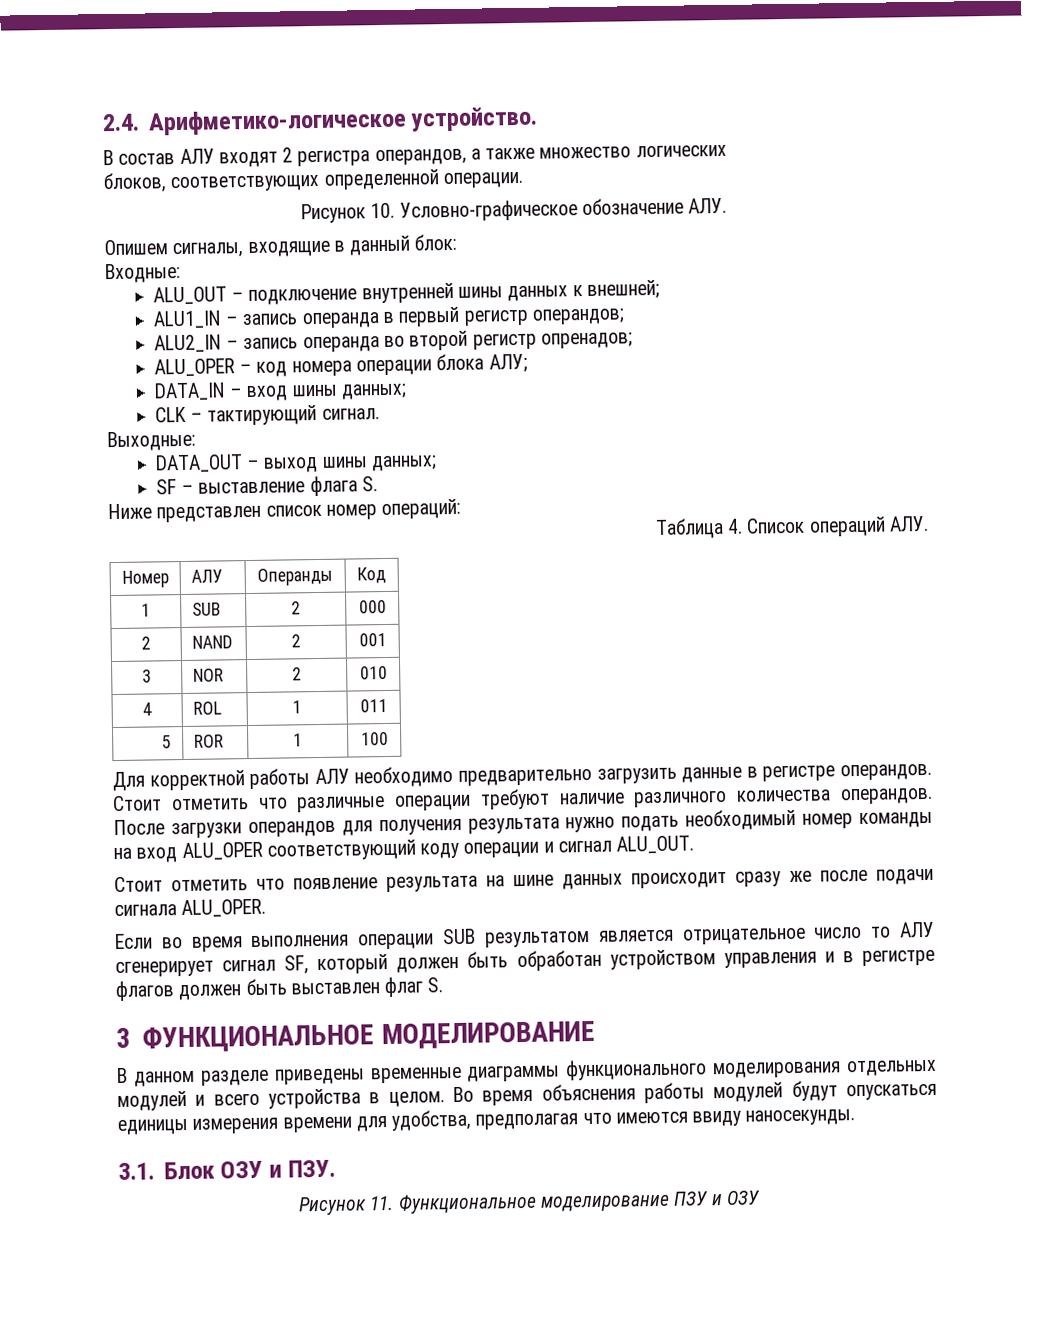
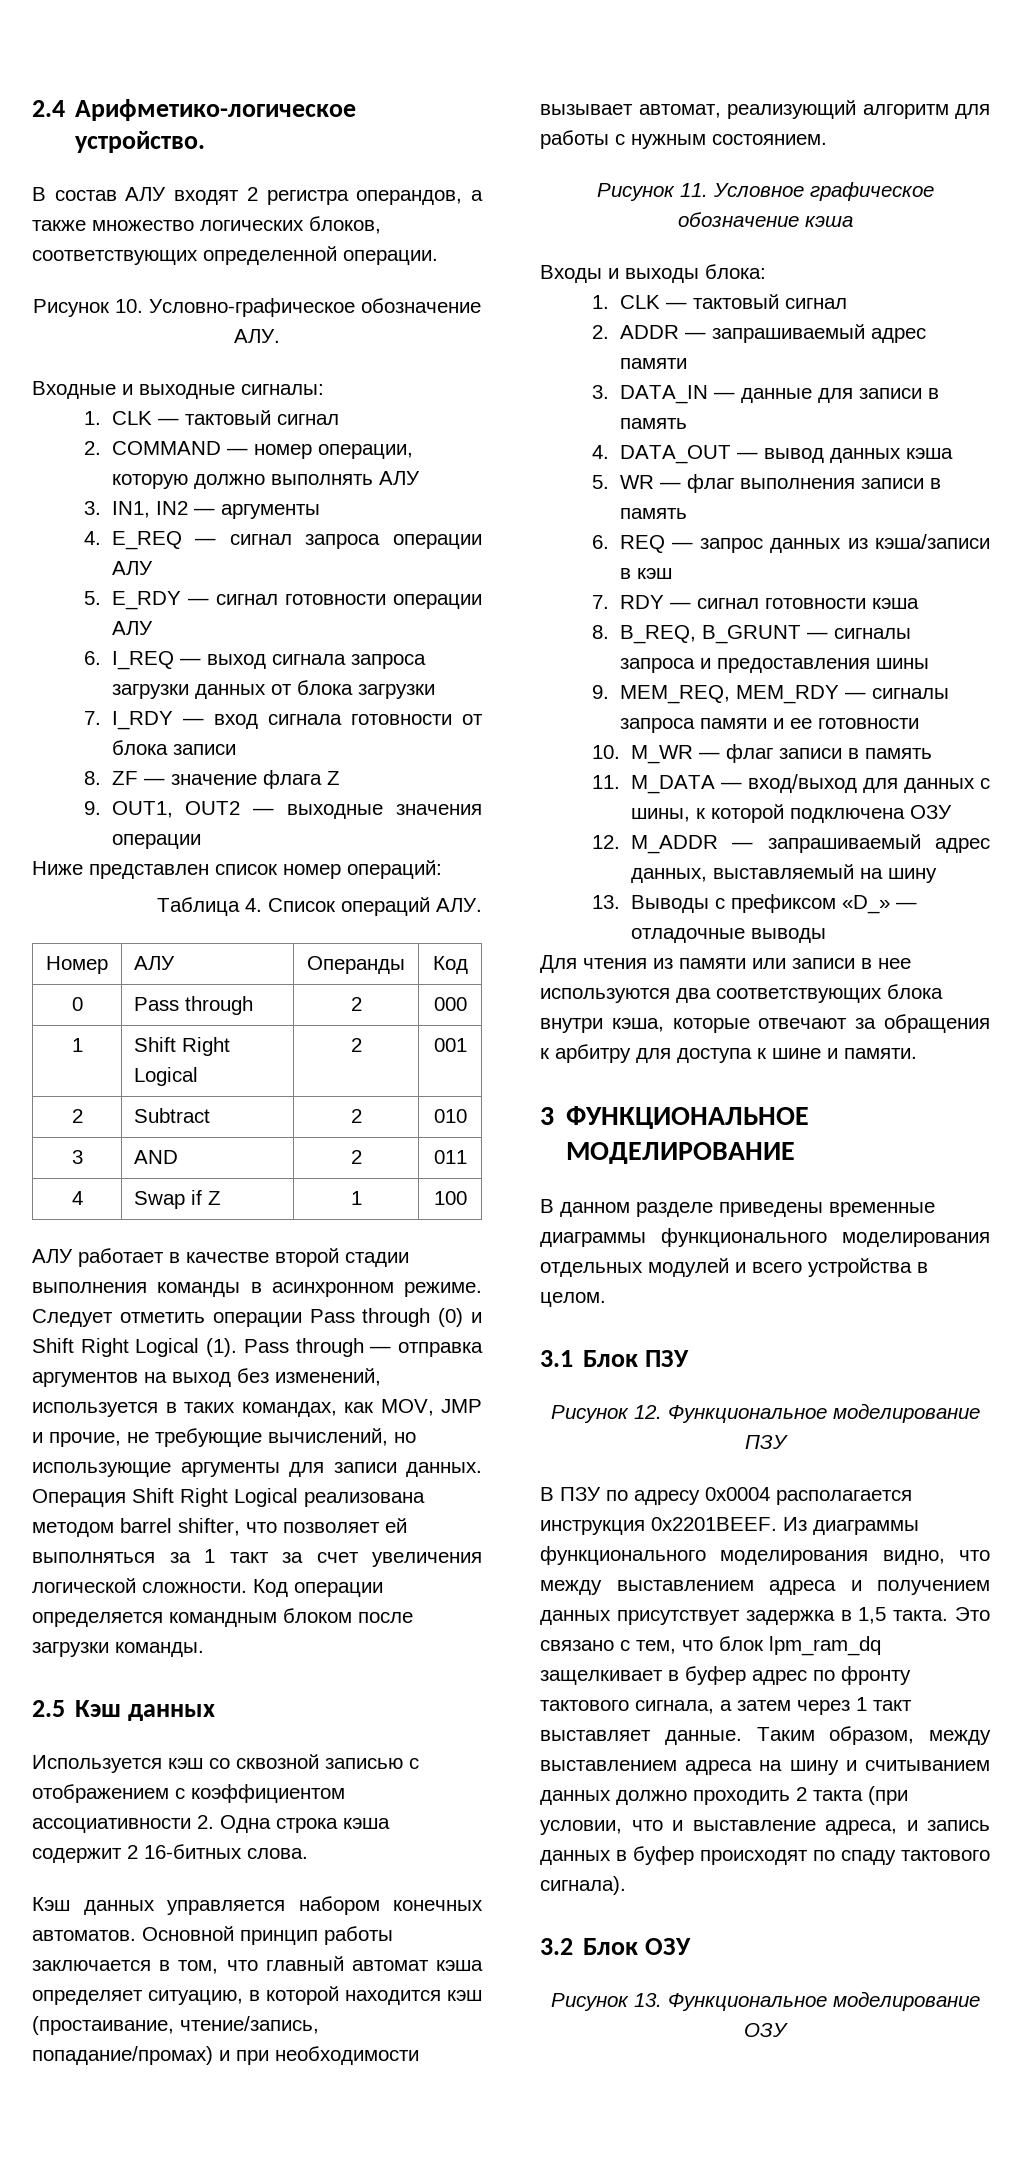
[102,113,140,132] 2.4. -> [32,100,65,117] 2.4
(727, 151) // -> (304, 225) none
[104,233,458,259] [105,263,181,284] [152,279,660,305] [152,306,625,329] [153,330,633,353] [153,353,528,377] [153,382,407,402] [154,404,380,426] [107,430,196,452] [154,454,437,473] [155,475,378,497] Опишем сигналы, входящие в данный блок: // Входные: // ALU_OUT – подключение внутренней шины данных к внешней; // ALU1_IN – запись операнда в первый регистр операндов; // ALU2_IN – запись операнда во второй регистр опренадов; // ALU_OPER – код номера операции блока АЛУ; // DATA_IN – вход шины данных; // CLK – тактирующий сигнал. // Выходные: // DATA_OUT – выход шины данных; // SF – выставление флага S. -> [32,381,324,399] [84,410,339,425] [84,441,413,459] [111,471,420,489] [84,501,320,519] [84,531,483,550] [111,561,153,575] [84,591,483,610] [111,621,153,635] [84,651,426,670] [111,680,435,699] [84,711,483,730] [111,740,236,755] [84,770,340,789] [84,801,483,819] [111,834,201,849] Входные и выходные сигналы: // 1. CLK — тактовый сигнал // 2. COMMAND — номер операции, которую должно выполнять АЛУ // 3. IN1, IN2 — аргументы // 4. E_REQ — сигнал запроса операции АЛУ // 5. E_RDY — сигнал готовности операции АЛУ // 6. I_REQ — выход сигнала запроса загрузки данных от блока загрузки // 7. I_RDY — вход сигнала готовности от блока записи // 8. ZF — значение флага Z // 9. OUT1, OUT2 — выходные значения операции
[141,603,151,617] [191,602,221,616] 1 | SUB -> [71,997,83,1011] [134,996,254,1015] 0 | Pass through
[141,636,151,650] [191,635,233,649] 2 | NAND -> [71,1038,83,1052] [134,1037,231,1056] [134,1067,199,1086] 1 | Shift Right Logical
[142,669,152,683] [192,668,224,682] 3 | NOR -> [71,1109,83,1123] [134,1108,211,1123] 2 | Subtract
[142,702,152,716] [192,701,222,715] [292,700,302,714] [359,698,388,713] [162,735,173,749] [193,734,224,748] [293,733,303,747] [360,731,389,746] [112,763,933,792] [112,787,934,813] [113,808,933,839] [113,835,695,863] [114,868,934,893] [114,898,267,918] [115,921,936,952] [115,949,936,978] [115,976,444,1002] 4 | ROL | 1 | 011 // 5 | ROR | 1 | 100 // Для корректной работы АЛУ необходимо предварительно загрузить данные в регистре операндов. Стоит отметить что различные операции требуют наличие различного количества операндов. После загрузки операндов для получения результата нужно подать необходимый номер команды на вход ALU_OPER соответствующий коду операции и сигнал ALU_OUT. // Стоит отметить что появление результата на шине данных происходит сразу же после подачи сигнала ALU_OPER. // Если во время выполнения операции SUB результатом является отрицательное число то АЛУ сгенерирует сигнал SF, который должен быть обработан устройством управления и в регистре флагов должен быть выставлен флаг S. -> [71,1150,83,1164] [134,1150,179,1164] [350,1150,362,1164] [433,1150,467,1164] [71,1191,83,1205] [134,1190,222,1209] [350,1191,362,1205] [433,1191,467,1205] [32,1248,409,1267] [32,1282,482,1297] [32,1308,482,1327] [32,1338,484,1357] [32,1368,381,1387] [32,1399,482,1417] [32,1428,416,1447] [32,1462,482,1477] [32,1488,425,1507] [32,1518,407,1537] [32,1549,482,1567] [32,1578,383,1597] [32,1608,413,1627] [32,1642,204,1657] [32,1700,216,1721] [32,1754,419,1773] [32,1784,345,1803] [32,1815,390,1833] [32,1844,308,1863] [32,1896,483,1915] [32,1926,393,1945] [32,1956,483,1974] [32,1986,482,2005] [32,2016,319,2035] [32,2046,419,2065] [540,100,990,119] [540,130,827,149] [596,182,934,201] [677,212,853,227] [540,264,766,283] [592,294,847,309] [592,324,926,343] [619,358,687,369] [592,385,939,404] [619,418,687,429] [592,445,953,464] [592,474,941,493] [619,508,687,519] [592,534,990,553] [619,568,672,579] [592,595,919,609] [592,625,911,644] [619,658,929,673] [592,685,949,704] [619,718,919,733] [592,744,932,764] [592,774,990,794] [630,804,952,823] [592,834,990,854] [630,864,937,883] [592,894,917,914] [630,928,826,943] [540,955,911,973] [540,984,943,1003] [540,1014,990,1033] [540,1044,917,1063] 3 | AND | 2 | 011 // 4 | Swap if Z | 1 | 100 // АЛУ работает в качестве второй стадии выполнения команды в асинхронном режиме. Следует отметить операции Pass through (0) и Shift Right Logical (1). Pass through — отправка аргументов на выход без изменений, используется в таких командах, как MOV, JMP и прочие, не требующие вычислений, но использующие аргументы для записи данных. Операция Shift Right Logical реализована методом barrel shifter, что позволяет ей выполняться за 1 такт за счет увеличения логической сложности. Код операции определяется командным блоком после загрузки команды. // 2.5 Кэш данных // Используется кэш со сквозной записью с отображением с коэффициентом ассоциативности 2. Одна строка кэша содержит 2 16-битных слова. // Кэш данных управляется набором конечных автоматов. Основной принцип работы заключается в том, что главный автомат кэша определяет ситуацию, в которой находится кэш (простаивание, чтение/запись, попадание/промах) и при необходимости вызывает автомат, реализующий алгоритм для работы с нужным состоянием. // Рисунок 11. Условное графическое обозначение кэша // Входы и выходы блока: // 1. CLK — тактовый сигнал // 2. ADDR — запрашиваемый адрес памяти // 3. DATA_IN — данные для записи в память // 4. DATA_OUT — вывод данных кэша // 5. WR — флаг выполнения записи в память // 6. REQ — запрос данных из кэша/записи в кэш // 7. RDY — сигнал готовности кэша // 8. B_REQ, B_GRUNT — сигналы запроса и предоставления шины // 9. MEM_REQ, MEM_RDY — сигналы запроса памяти и ее готовности // 10. M_WR — флаг записи в память // 11. M_DATA — вход/выход для данных с шины, к которой подключена ОЗУ // 12. M_ADDR — запрашиваемый адрес данных, выставляемый на шину // 13. Выводы с префиксом «D_» — отладочные выводы // Для чтения из памяти или записи в нее используются два соответствующих блока внутри кэша, которые отвечают за обращения к арбитру для доступа к шине и памяти.
[452,1080,937,1106] [117,1109,856,1136] [118,1162,155,1181] Во время объяснения работы модулей будут опускаться единицы измерения времени для удобства, предполагая что имеются ввиду наносекунды. // 3.1. -> [540,1350,690,1367] [550,1403,980,1423] [744,1435,788,1449] [540,1487,912,1505] [540,1517,919,1535] [540,1546,990,1565] [540,1580,990,1595] [540,1607,990,1625] [540,1636,881,1656] [540,1666,911,1685] [540,1697,912,1715] [540,1726,991,1745] [540,1760,990,1775] [540,1786,908,1805] [540,1820,990,1835] [540,1846,990,1865] [540,1876,626,1895] [540,1938,573,1955] // 3.1 Блок ПЗУ // Рисунок 12. Функциональное моделирование ПЗУ // В ПЗУ по адресу 0x0004 располагается инструкция 0x2201BEEF. Из диаграммы функционального моделирования видно, что между выставлением адреса и получением данных присутствует задержка в 1,5 такта. Это связано с тем, что блок lpm_ram_dq защелкивает в буфер адрес по фронту тактового сигнала, а затем через 1 такт выставляет данные. Таким образом, между выставлением адреса на шину и считыванием данных должно проходить 2 такта (при условии, что и выставление адреса, и запись данных в буфер происходят по спаду тактового сигнала). // 3.2
[268,1159,336,1178] [298,1191,723,1216] и ПЗУ. // Рисунок 11. Функциональное моделирование ПЗУ и -> [550,1991,980,2011] // Рисунок 13. Функциональное моделирование

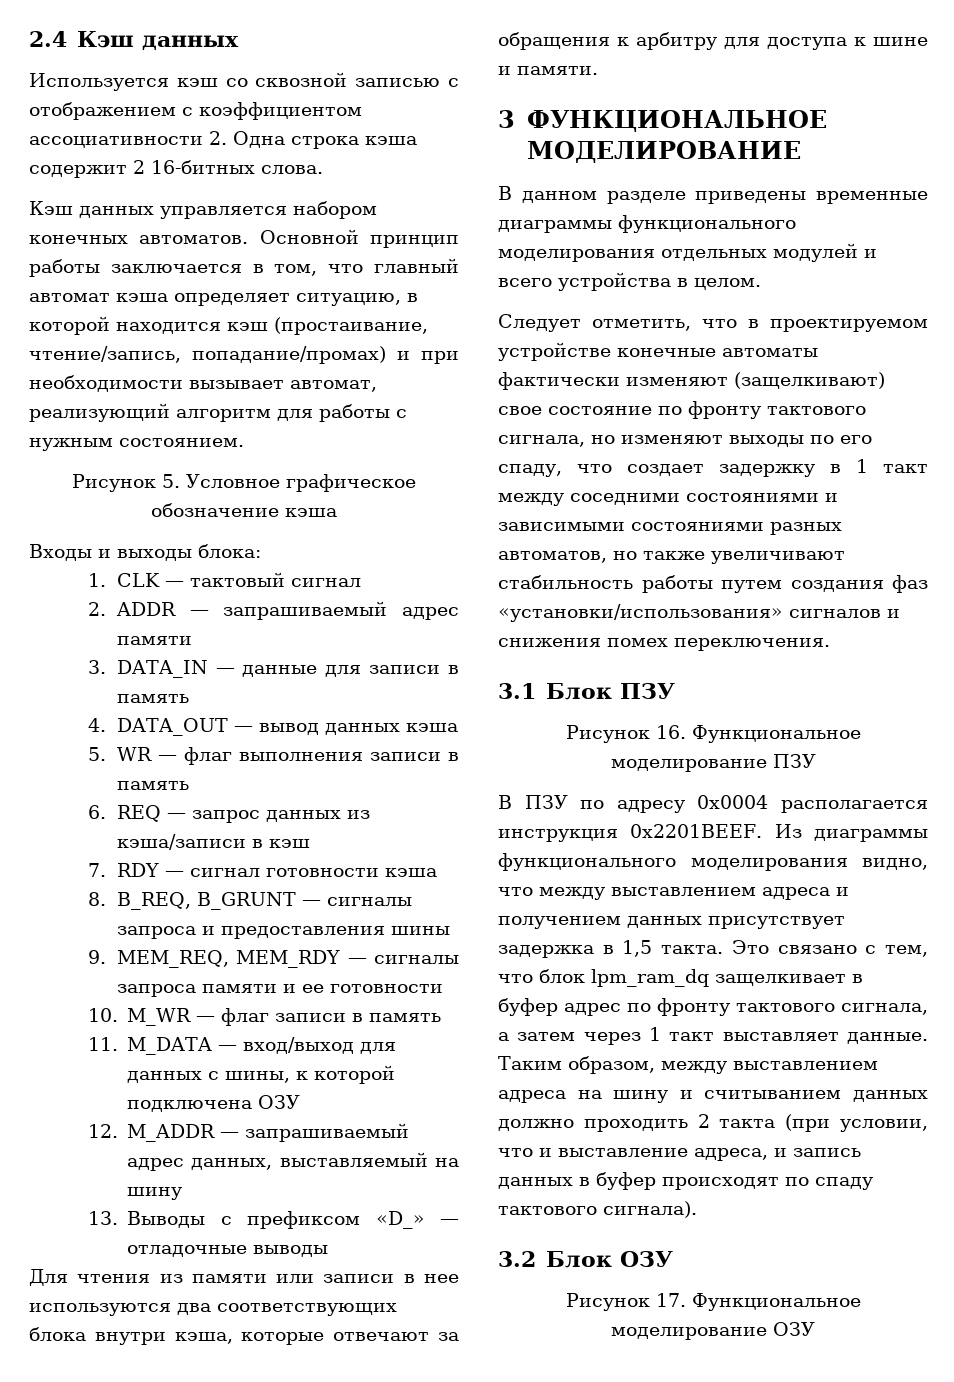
[75,99,357,121] [75,131,206,153] [32,187,484,205] [32,216,381,234] [32,246,438,265] [33,298,481,317] [234,329,280,343] [32,381,324,399] [84,410,339,425] [84,441,413,459] [111,471,420,489] [84,501,320,519] [84,531,483,550] [111,561,153,575] [84,591,483,610] [111,621,153,635] [84,651,426,670] [111,680,435,699] [84,711,483,730] [111,740,236,755] [84,770,340,789] [84,801,483,819] [111,834,201,849] [32,860,442,879] [157,897,482,916] [46,956,108,974] [134,956,176,970] [307,956,405,974] [432,956,468,974] [71,997,83,1011] [134,996,254,1015] [350,997,362,1011] [433,997,467,1011] [71,1038,83,1052] [134,1037,231,1056] [134,1067,199,1086] [350,1038,362,1052] [433,1038,467,1052] [71,1109,83,1123] [134,1108,211,1123] [350,1109,362,1123] [433,1109,467,1123] [71,1150,83,1164] [134,1150,179,1164] [350,1150,362,1164] [433,1150,467,1164] [71,1191,83,1205] [134,1190,222,1209] [350,1191,362,1205] [433,1191,467,1205] [32,1248,409,1267] [32,1282,482,1297] [32,1308,482,1327] [32,1338,484,1357] [32,1368,381,1387] [32,1399,482,1417] [32,1428,416,1447] [32,1462,482,1477] [32,1488,425,1507] [32,1518,407,1537] [32,1549,482,1567] [32,1578,383,1597] [32,1608,413,1627] [32,1642,204,1657] [32,1700,65,1717] Арифметико-логическое устройство. // В состав АЛУ входят 2 регистра операндов, а также множество логических блоков, соответствующих определенной операции. // Рисунок 10. Условно-графическое обозначение АЛУ. // Входные и выходные сигналы: // 1. CLK — тактовый сигнал // 2. COMMAND — номер операции, которую должно выполнять АЛУ // 3. IN1, IN2 — аргументы // 4. E_REQ — сигнал запроса операции АЛУ // 5. E_RDY — сигнал готовности операции АЛУ // 6. I_REQ — выход сигнала запроса загрузки данных от блока загрузки // 7. I_RDY — вход сигнала готовности от блока записи // 8. ZF — значение флага Z // 9. OUT1, OUT2 — выходные значения операции // Ниже представлен список номер операций: // Таблица 4. Cписок операций АЛУ. // Номер | АЛУ | Операнды | Код // 0 | Pass through | 2 | 000 // 1 | Shift Right Logical | 2 | 001 // 2 | Subtract | 2 | 010 // 3 | AND | 2 | 011 // 4 | Swap if Z | 1 | 100 // АЛУ работает в качестве второй стадии выполнения команды в асинхронном режиме. Следует отметить операции Pass through (0) и Shift Right Logical (1). Pass through — отправка аргументов на выход без изменений, используется в таких командах, как MOV, JMP и прочие, не требующие вычислений, но использующие аргументы для записи данных. Операция Shift Right Logical реализована методом barrel shifter, что позволяет ей выполняться за 1 такт за счет увеличения логической сложности. Код операции определяется командным блоком после загрузки команды. // 2.5 -> (67, 39) none
[679,183,708,197] 11. -> [162,474,180,488] 5.
(606, 1299) none -> [498,314,928,332] [498,342,818,361] [498,372,885,390] [498,401,866,419] [498,435,872,447] [498,459,928,477] [498,493,838,506] [498,522,842,535] [498,551,845,564] [498,575,928,593] [498,604,900,622] [498,638,830,651] // Следует отметить, что в проектируемом устройстве конечные автоматы фактически изменяют (защелкивают) свое состояние по фронту тактового сигнала, но изменяют выходы по его спаду, что создает задержку в 1 такт между соседними состояниями и зависимыми состояниями разных автоматов, но также увеличивают стабильность работы путем создания фаз «установки/использования» сигналов и снижения помех переключения.
[633,1405,662,1419] 12. -> [655,725,686,739] 16.
[633,1993,662,2007] 13. -> [655,1293,686,1307] 17.

